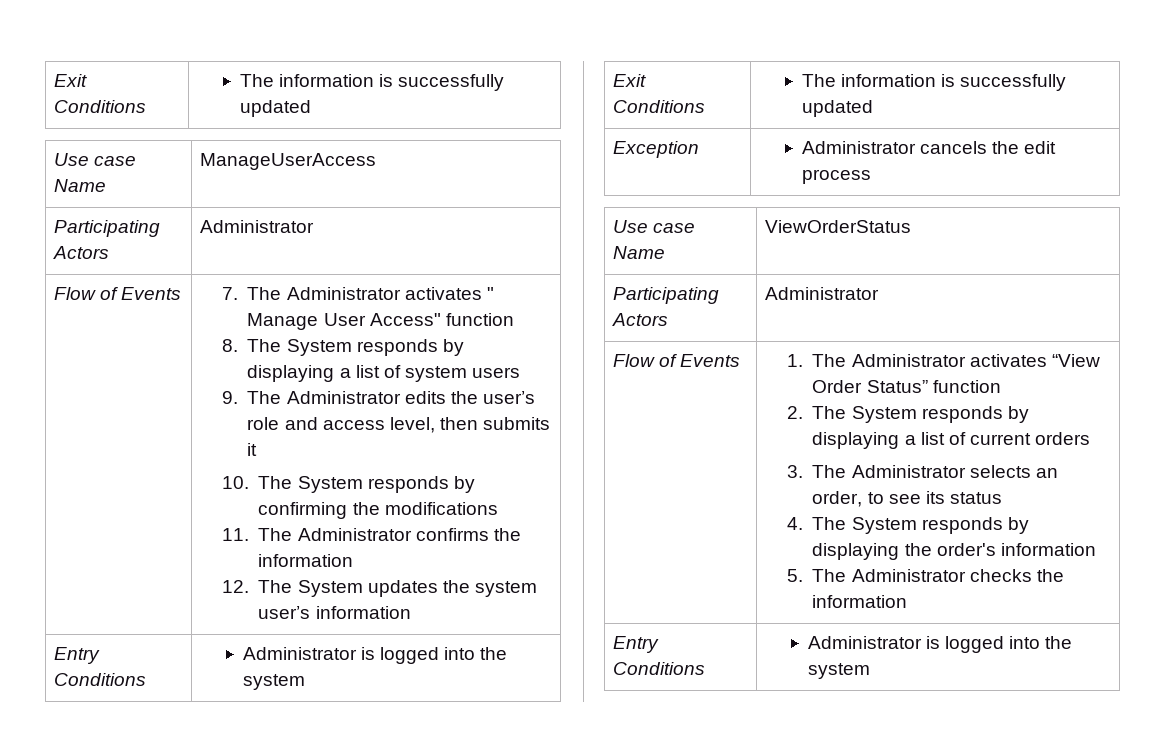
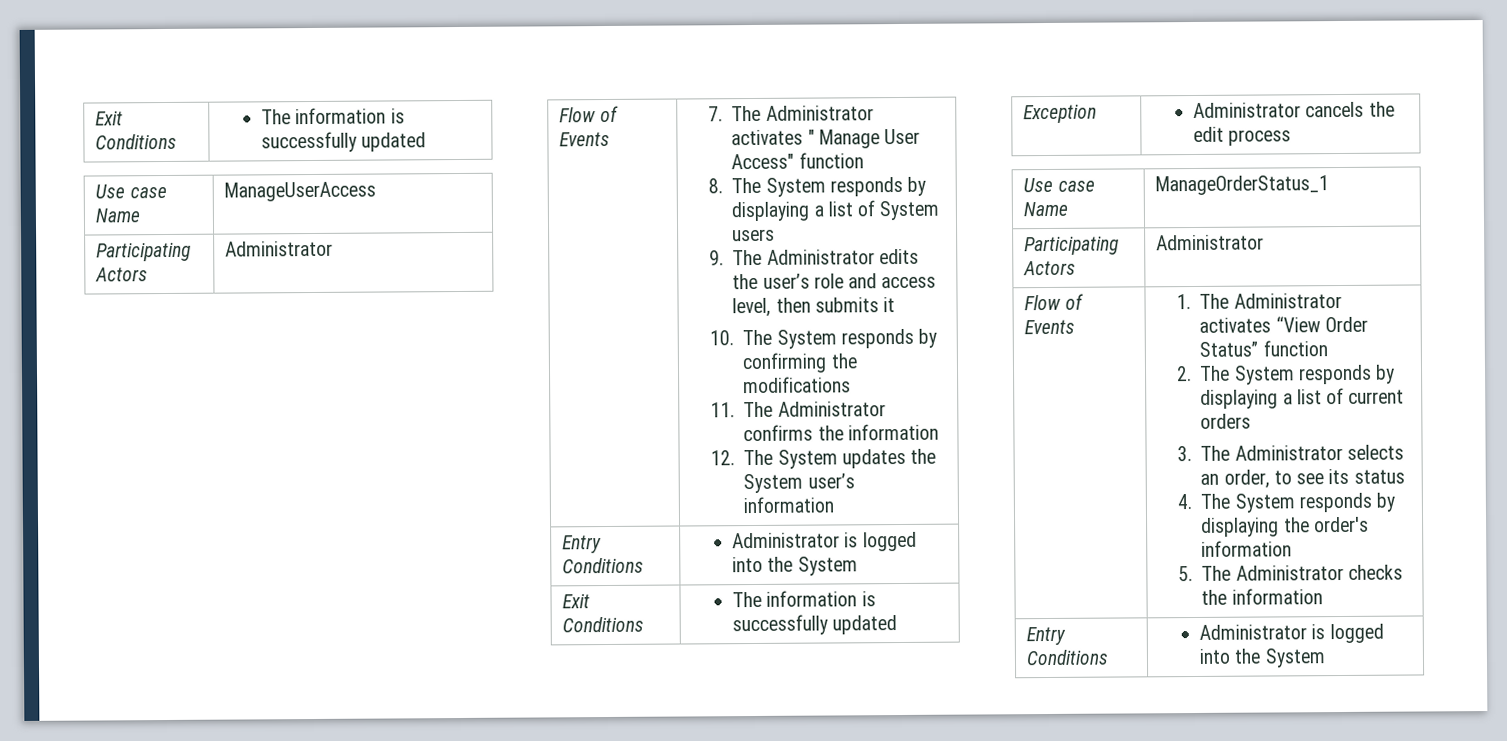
[404,366,467,382] system -> [879,200,940,221] System
[474,581,537,597] system -> [743,473,804,494] System
[242,674,305,690] system -> [797,556,858,576] System
[765,220,912,233] ViewOrderStatus -> [1155,175,1330,196] ManageOrderStatus_1
[807,663,870,679] system -> [1264,648,1326,668] System

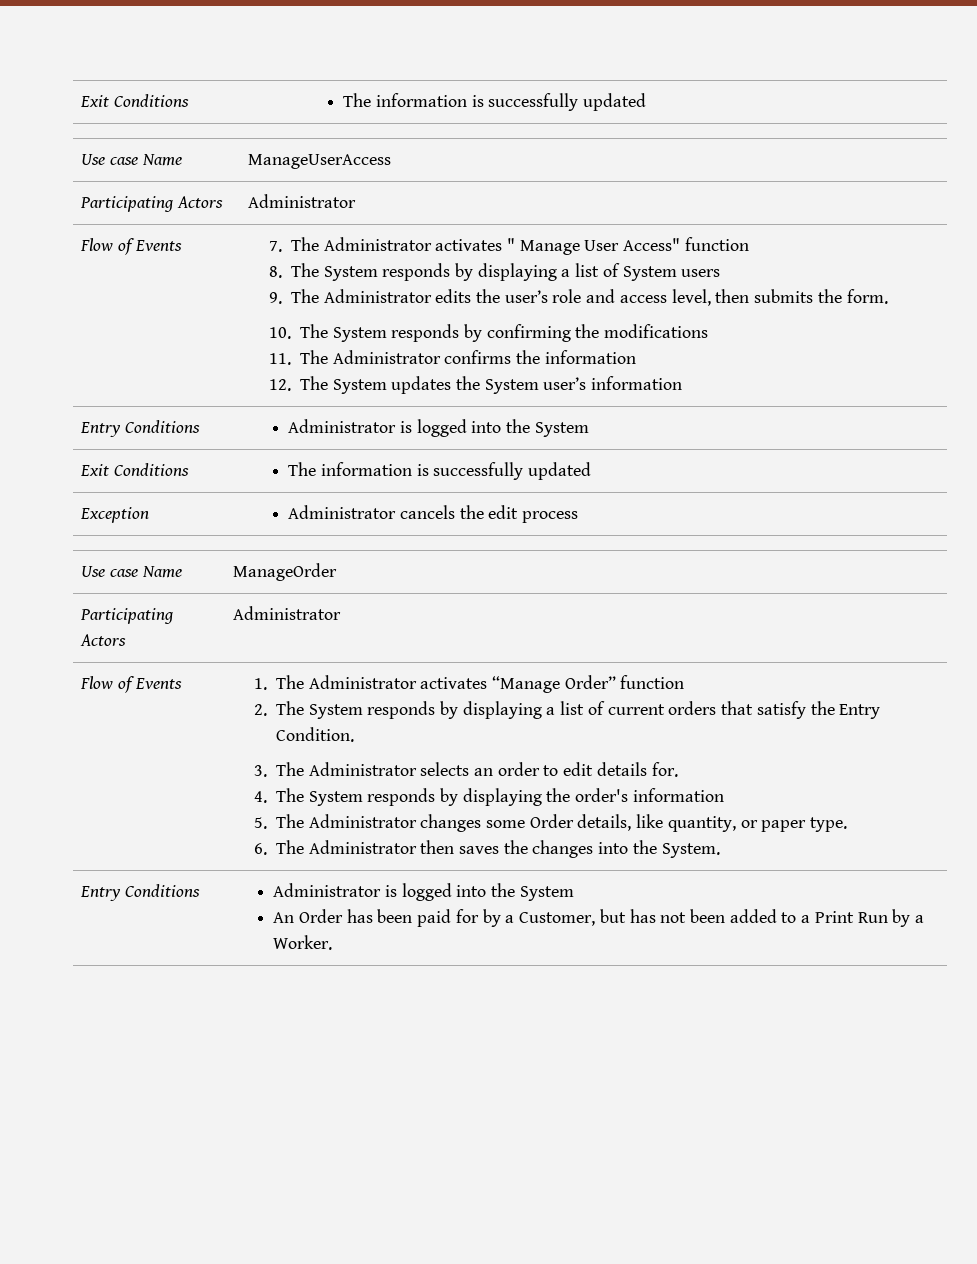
[883,297,896,313] it -> [817,289,888,304] the form.
[1155,175,1330,196] ManageOrderStatus_1 -> [233,563,338,581] ManageOrder
[1275,316,1368,333] [1199,341,1259,357] “View Order Status” -> [491,675,616,693] “Manage Order”
(1252, 421) none -> [721,701,881,719] [275,727,354,742] that satisfy the Entry Condition.
[1223,468,1405,489] order, to see its status -> [497,762,678,777] order to edit details for.
[1347,564,1403,580] [1201,588,1323,605] [1026,626,1067,646] [1026,649,1110,666] [1198,623,1384,644] [1198,648,1326,668] checks the information // Entry Conditions | Administrator is logged into the System -> [420,814,848,832] [254,840,720,858] [80,884,200,901] [273,883,574,901] [273,909,925,927] [273,935,333,950] changes some Order details, like quantity, or paper type. // 6. The Administrator then saves the changes into the System. // Entry Conditions | Administrator is logged into the System // An Order has been paid for by a Customer, but has not been added to a Print Run by a Worker.

